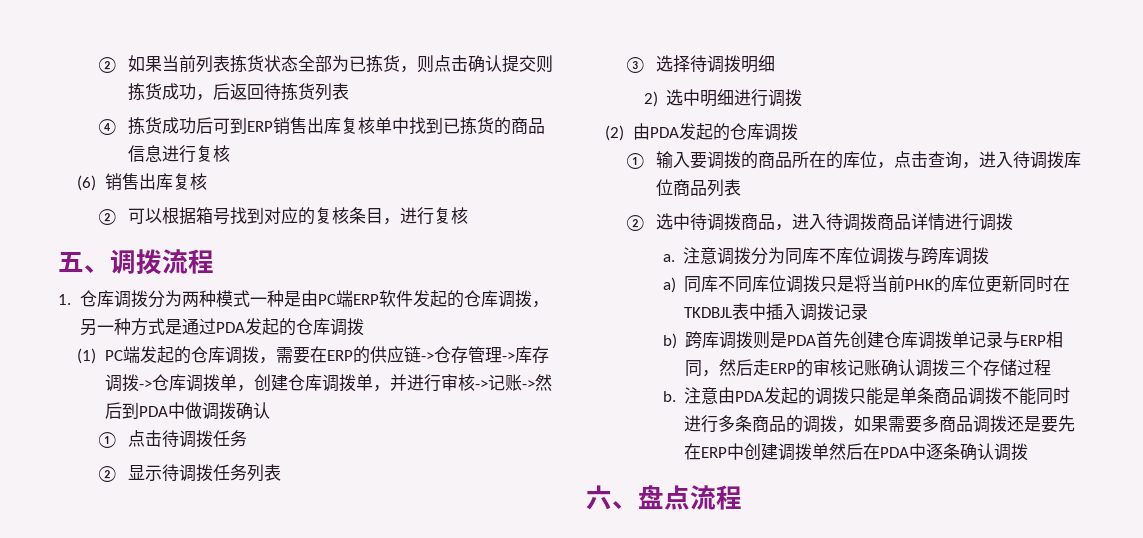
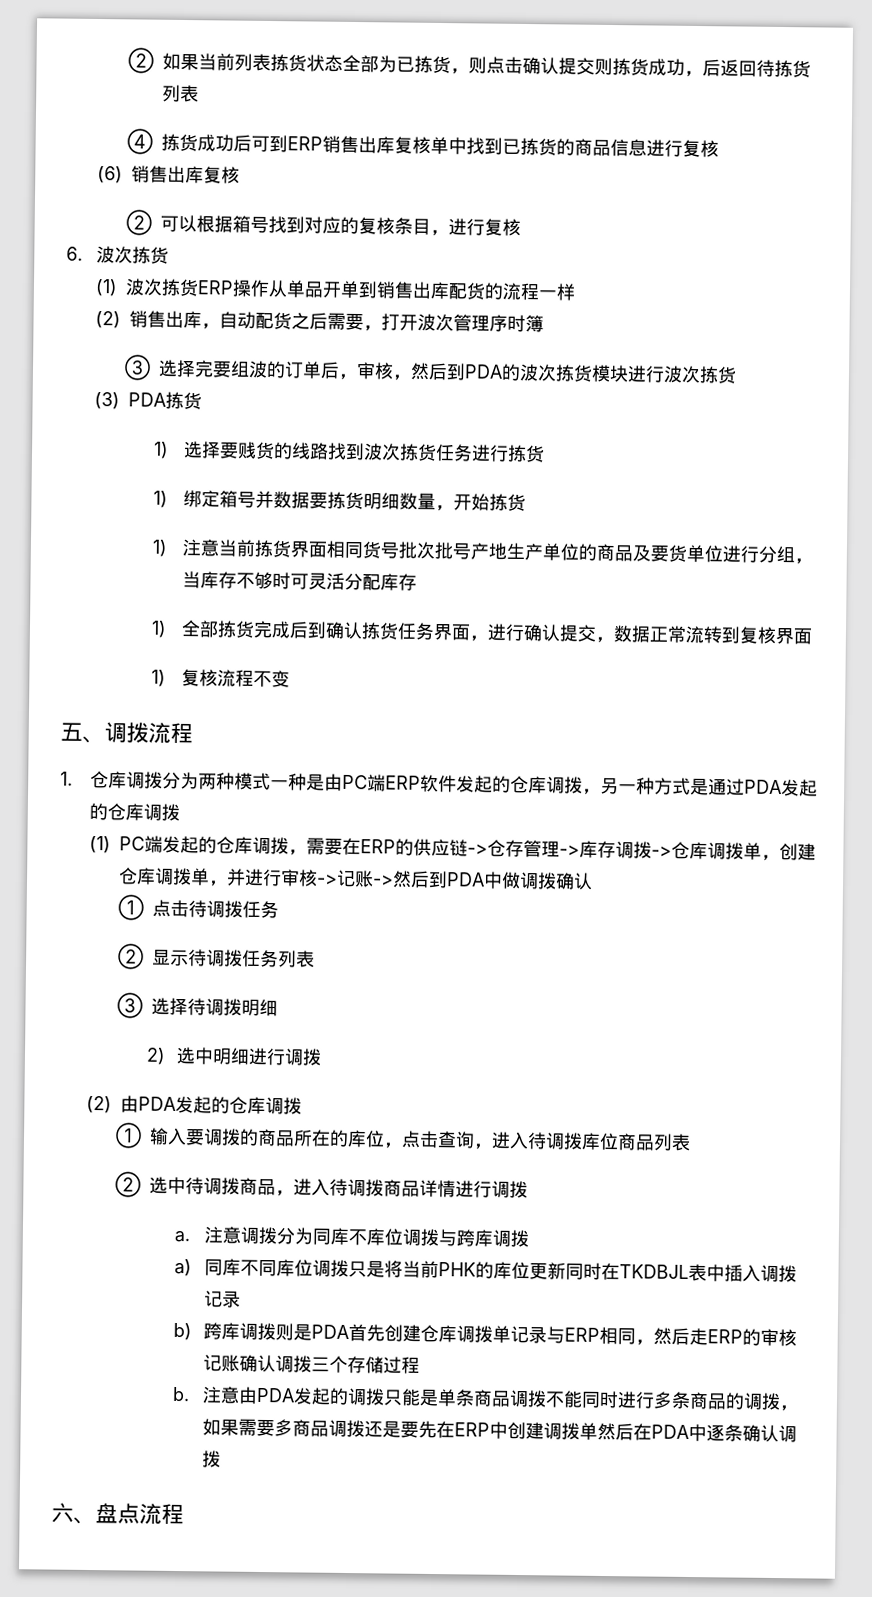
(468, 215) none -> [66,245,170,264] [95,278,577,301] [95,310,545,333] [124,354,738,384] [94,391,203,410] [153,441,546,463] [153,490,527,512] [152,539,814,565] [182,571,418,591] [151,620,814,645] [151,669,291,688] // 6.波次拣货 // (1)波次拣货ERP操作从单品开单到销售出库配货的流程一样 // (2)销售出库，自动配货之后需要，打开波次管理序时簿 // ③选择完要组波的订单后，审核，然后到PDA的波次拣货模块进行波次拣货 // (3) PDA拣货 // 1)选择要贱货的线路找到波次拣货任务进行拣货 // 1)绑定箱号并数据要拣货明细数量，开始拣货 // 1)注意当前拣货界面相同货号批次批号产地生产单位的商品及要货单位进行分组，当库存不够时可灵活分配库存 // 1)全部拣货完成后到确认拣货任务界面，进行确认提交，数据正常流转到复核界面 // 1)复核流程不变

